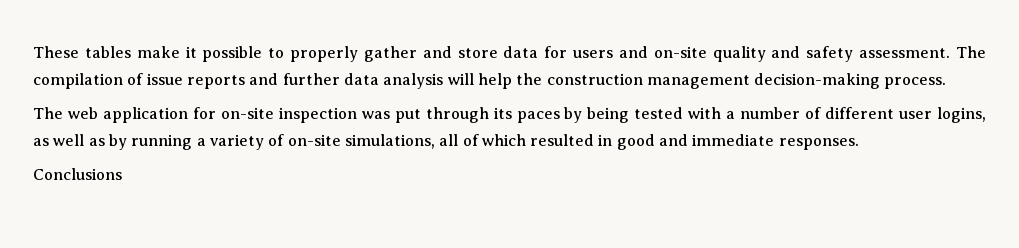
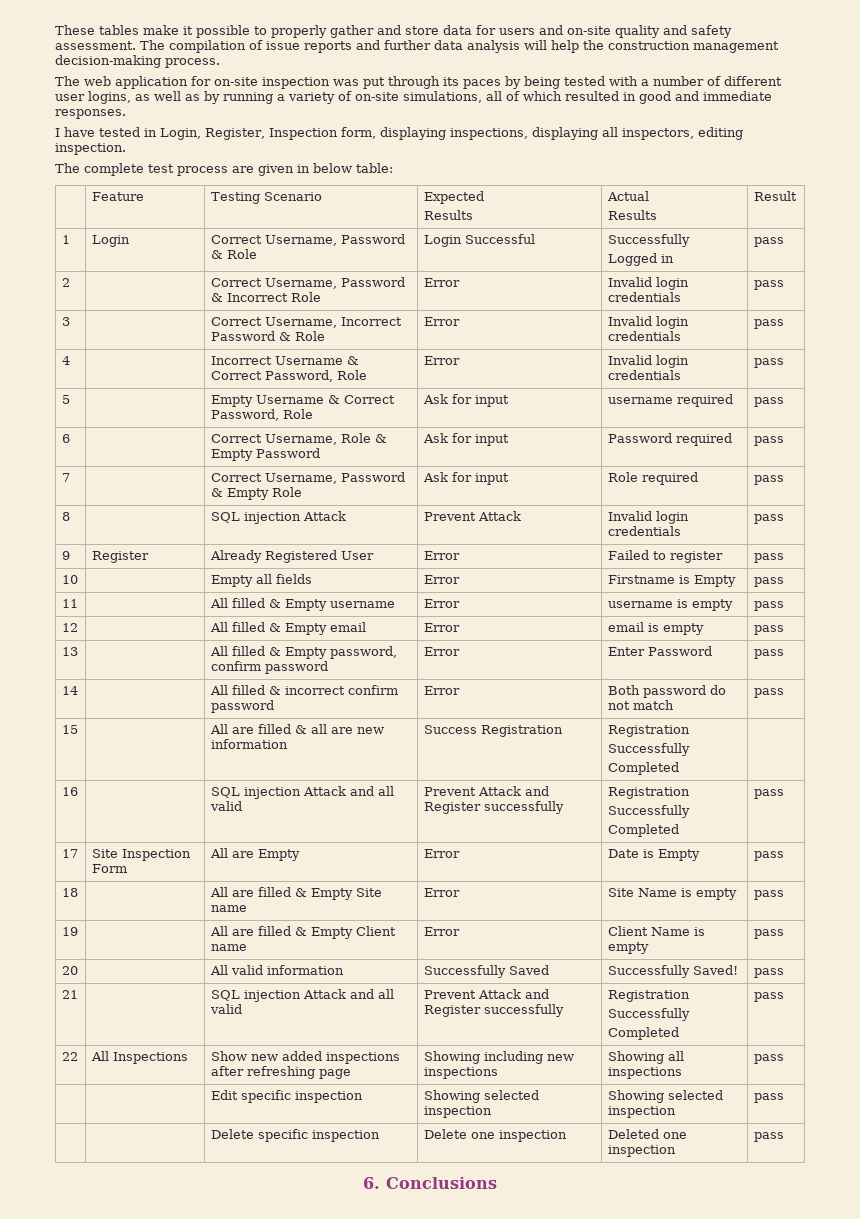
(859, 144) none -> [55,127,743,140] [55,143,126,155] [55,163,393,176] [91,192,144,201] [210,192,322,204] [423,191,484,204] [423,210,473,220] [606,191,649,201] [607,210,657,220] [753,191,797,201] [61,235,70,244] [91,235,130,247] [210,234,405,246] [210,249,257,259] [423,234,535,247] [607,234,690,247] [607,253,674,266] [753,237,784,247] [61,278,70,287] [210,277,405,289] [210,292,321,302] [423,278,460,287] [607,277,689,290] [607,292,681,302] [753,280,784,290] [61,317,70,326] [210,317,402,328] [210,331,325,341] [423,317,460,326] [607,316,689,329] [607,331,681,341] [753,319,784,329] [61,356,70,365] [210,356,359,365] [210,370,367,382] [423,356,460,365] [607,355,689,368] [607,370,681,380] [753,358,784,368] [61,395,70,404] [210,395,395,407] [210,409,313,421] [422,394,509,407] [607,394,733,407] [753,397,784,407] [61,434,70,443] [210,433,387,445] [210,448,320,461] [422,433,509,446] [607,433,732,446] [753,436,784,446] [61,473,70,482] [210,472,405,484] [210,487,302,500] [422,472,509,485] [607,472,698,485] [753,475,784,485] [61,512,70,521] [210,511,346,524] [423,511,521,521] [607,511,689,524] [607,526,681,536] [753,514,784,524] [61,551,70,560] [91,551,149,563] [209,550,374,563] [423,551,460,560] [607,550,723,563] [753,553,784,563] [61,575,78,584] [210,574,312,587] [423,575,460,584] [607,575,736,587] [753,577,784,587] [61,599,78,608] [209,598,395,611] [423,599,460,608] [607,599,733,611] [753,601,784,611] [61,623,78,632] [209,622,366,635] [423,623,460,632] [607,622,704,635] [753,625,784,635] [61,647,78,656] [209,646,397,659] [210,661,328,674] [423,647,460,656] [607,646,712,656] [753,649,784,659] [61,686,78,695] [209,685,398,695] [210,700,274,713] [423,686,460,695] [607,685,726,698] [607,700,674,710] [753,688,784,698] [61,725,78,734] [209,724,384,734] [210,739,288,749] [423,725,563,737] [607,725,690,737] [607,743,690,756] [607,762,679,775] [61,787,78,796] [210,786,394,799] [209,801,242,811] [423,786,549,796] [423,801,564,814] [607,787,690,799] [607,805,690,818] [607,824,679,837] [753,789,784,799] [61,849,78,858] [91,849,191,861] [91,864,127,873] [209,848,300,861] [423,849,460,858] [607,849,700,861] [753,851,784,861] [61,888,78,897] [209,887,382,900] [210,905,247,912] [423,888,460,897] [607,888,737,900] [753,890,784,900] [61,927,78,936] [209,926,396,939] [210,944,247,951] [423,927,460,936] [607,926,705,936] [607,942,649,954] [753,929,784,939] [61,966,78,975] [209,965,344,975] [423,965,549,978] [607,965,738,978] [753,968,784,978] [61,990,78,999] [210,989,394,1002] [209,1004,242,1014] [423,989,549,999] [423,1004,564,1017] [607,990,690,1002] [607,1008,690,1021] [607,1027,679,1040] [753,992,784,1002] [61,1052,78,1061] [90,1051,188,1064] [210,1051,400,1064] [210,1066,351,1079] [423,1051,574,1064] [423,1067,498,1079] [607,1051,684,1064] [607,1067,682,1079] [753,1054,784,1064] [210,1090,363,1103] [423,1090,539,1103] [423,1106,492,1118] [607,1090,723,1103] [607,1106,676,1118] [753,1093,784,1103] [210,1129,380,1142] [423,1129,567,1142] [607,1129,687,1139] [607,1145,676,1157] [753,1132,784,1142] [363,1177,380,1189] I have tested in Login, Register, Inspection form, displaying inspections, displaying all inspectors, editing inspection. // The complete test process are given in below table: // | Feature | Testing Scenario | Expected // Results | Actual // Results | Result // 1 | Login | Correct Username, Password & Role | Login Successful | Successfully // Logged in | pass // 2 | | Correct Username, Password & Incorrect Role | Error | Invalid login credentials | pass // 3 | | Correct Username, Incorrect Password & Role | Error | Invalid login credentials | pass // 4 | | Incorrect Username & Correct Password, Role | Error | Invalid login credentials | pass // 5 | | Empty Username & Correct Password, Role | Ask for input | username required | pass // 6 | | Correct Username, Role & Empty Password | Ask for input | Password required | pass // 7 | | Correct Username, Password & Empty Role | Ask for input | Role required | pass // 8 | | SQL injection Attack | Prevent Attack | Invalid login credentials | pass // 9 | Register | Already Registered User | Error | Failed to register | pass // 10 | | Empty all fields | Error | Firstname is Empty | pass // 11 | | All filled & Empty username | Error | username is empty | pass // 12 | | All filled & Empty email | Error | email is empty | pass // 13 | | All filled & Empty password, confirm password | Error | Enter Password | pass // 14 | | All filled & incorrect confirm password | Error | Both password do not match | pass // 15 | | All are filled & all are new information | Success Registration | Registration // Successfully // Completed | // 16 | | SQL injection Attack and all valid | Prevent Attack and Register successfully | Registration // Successfully // Completed | pass // 17 | Site Inspection Form | All are Empty | Error | Date is Empty | pass // 18 | | All are filled & Empty Site name | Error | Site Name is empty | pass // 19 | | All are filled & Empty Client name | Error | Client Name is empty | pass // 20 | | All valid information | Successfully Saved | Successfully Saved! | pass // 21 | | SQL injection Attack and all valid | Prevent Attack and Register successfully | Registration // Successfully // Completed | pass // 22 | All Inspections | Show new added inspections after refreshing page | Showing including new inspections | Showing all inspections | pass // | | Edit specific inspection | Showing selected inspection | Showing selected inspection | pass // | | Delete specific inspection | Delete one inspection | Deleted one inspection | pass // 6.

